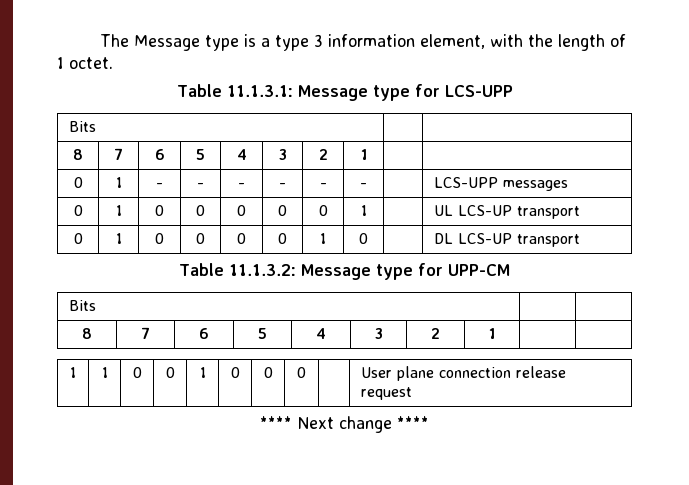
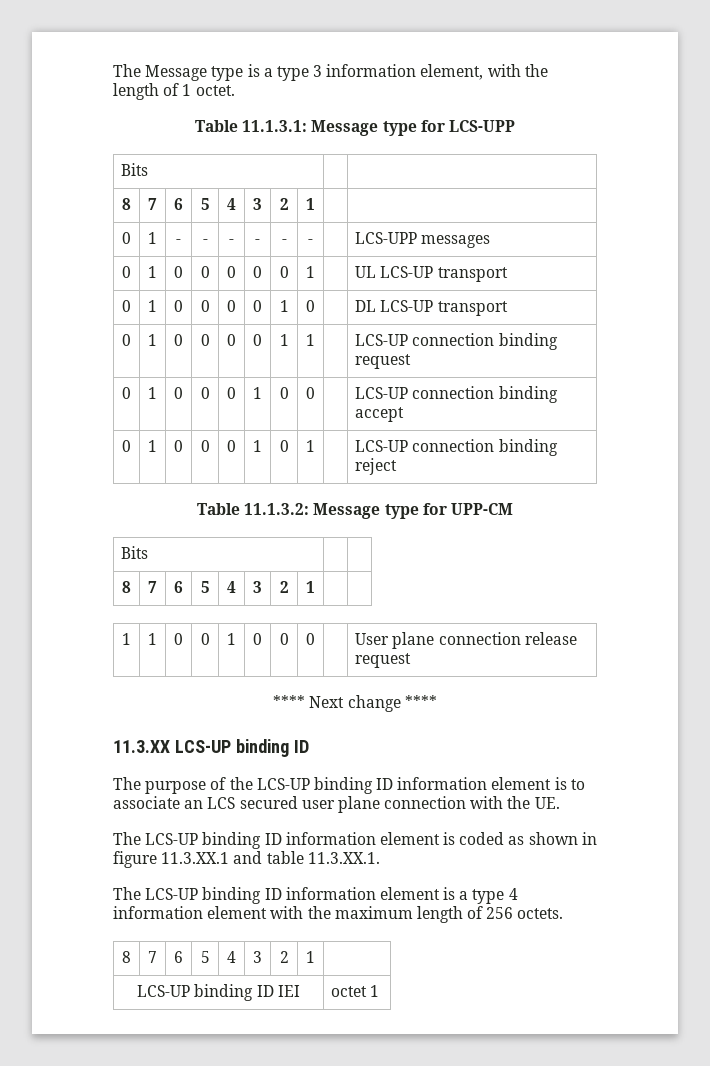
(580, 240) none -> [122,334,131,346] [148,334,157,346] [174,334,183,346] [200,334,210,346] [227,334,236,346] [253,334,262,346] [279,334,289,346] [306,334,315,346] [355,333,558,350] [355,354,412,369] [122,387,131,399] [148,387,157,399] [174,387,183,399] [200,387,210,399] [227,387,236,399] [253,387,262,399] [279,387,289,399] [306,387,315,399] [355,386,558,403] [355,407,405,422] [122,440,131,452] [148,440,157,452] [174,440,183,452] [200,440,210,452] [227,440,236,452] [253,440,262,452] [279,440,289,452] [306,440,315,452] [355,439,558,456] [355,458,398,475] // 0 | 1 | 0 | 0 | 0 | 0 | 1 | 1 | | LCS-UP connection binding request // 0 | 1 | 0 | 0 | 0 | 1 | 0 | 0 | | LCS-UP connection binding accept // 0 | 1 | 0 | 0 | 0 | 1 | 0 | 1 | | LCS-UP connection binding reject
(429, 422) none -> [113,739,309,757] [113,777,585,794] [113,796,560,813] [113,832,597,849] [113,851,380,868] [113,887,518,904] [113,906,564,923] [122,951,131,963] [148,951,157,963] [174,951,183,963] [200,951,210,963] [227,951,236,963] [253,951,262,963] [279,951,289,963] [306,951,315,963] [137,984,300,1001] [331,985,380,997] // 11.3.XX LCS-UP binding ID // The purpose of the LCS-UP binding ID information element is to associate an LCS secured user plane connection with the UE. // The LCS-UP binding ID information element is coded as shown in figure 11.3.XX.1 and table 11.3.XX.1. // The LCS-UP binding ID information element is a type 4 information element with the maximum length of 256 octets. // 8 | 7 | 6 | 5 | 4 | 3 | 2 | 1 | // LCS-UP binding ID IEI | octet 1

